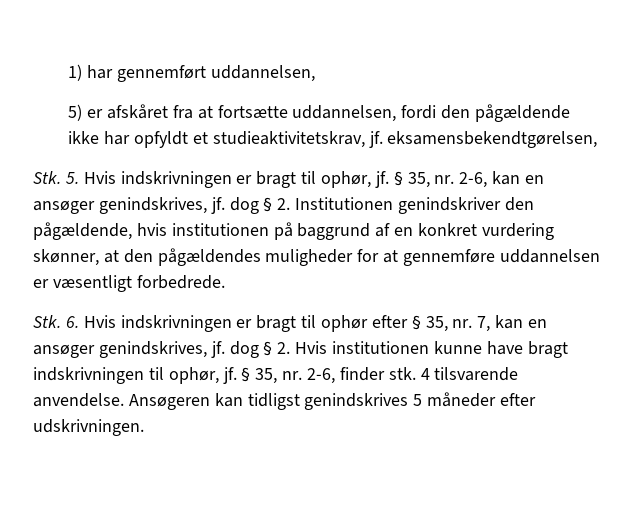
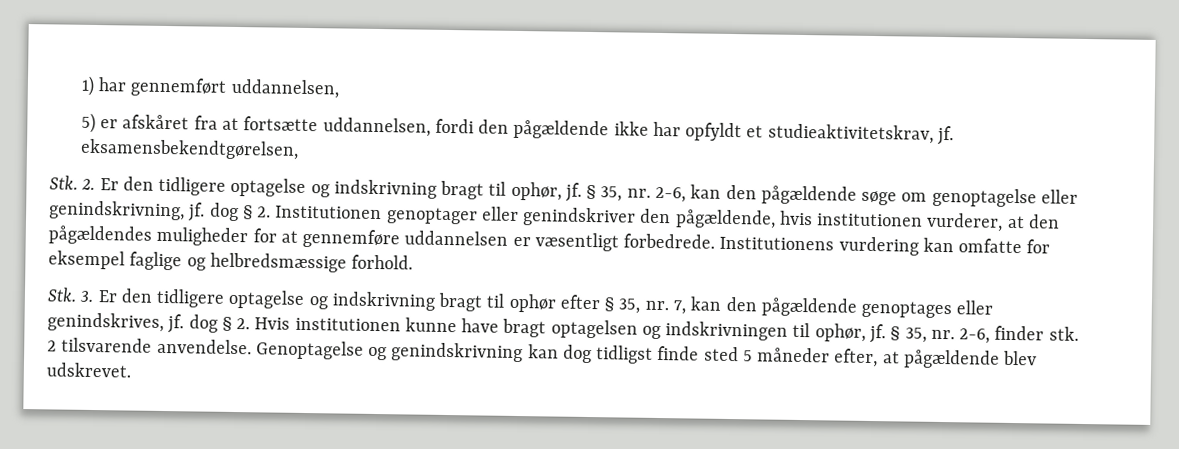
[65,171,253,188] 5. Hvis indskrivningen er -> [81,176,437,199] 2. Er den tidligere optagelse og indskrivning
[525,175,545,184] [33,197,207,214] en ansøger genindskrives, -> [725,184,1078,208] [49,200,185,221] den pågældende søge om genoptagelse eller genindskrivning,
(394, 203) none -> [385,206,519,225] genoptager eller
[273,222,554,240] [33,249,99,266] på baggrund af en konkret vurdering skønner, -> [926,212,1004,232] vurderer,
[33,315,253,332] // Stk. 6. Hvis indskrivningen er -> [719,236,1051,256] [48,250,414,273] [47,287,436,311] Institutionens vurdering kan omfatte for eksempel faglige og helbredsmæssige forhold. // Stk. 3. Er den tidligere optagelse og indskrivning
[528,319,548,328] [33,344,95,358] en ansøger -> [725,296,994,319] den pågældende genoptages eller
(568, 349) none -> [550,319,661,340] optagelsen og
[420,368,430,380] 4 -> [47,340,57,352] 2
[128,392,537,410] [33,419,144,436] Ansøgeren kan tidligst genindskrives 5 måneder efter udskrivningen. -> [255,340,1038,369] [46,362,131,378] Genoptagelse og genindskrivning kan dog tidligst finde sted 5 måneder efter, at pågældende blev udskrevet.

